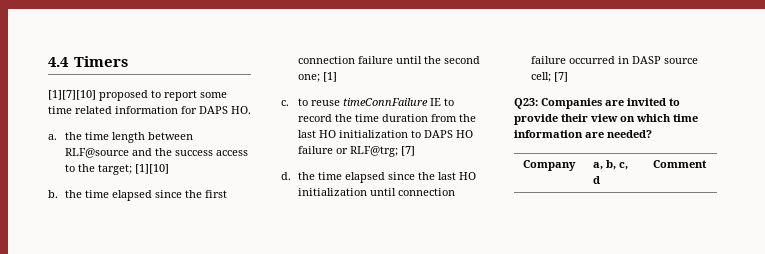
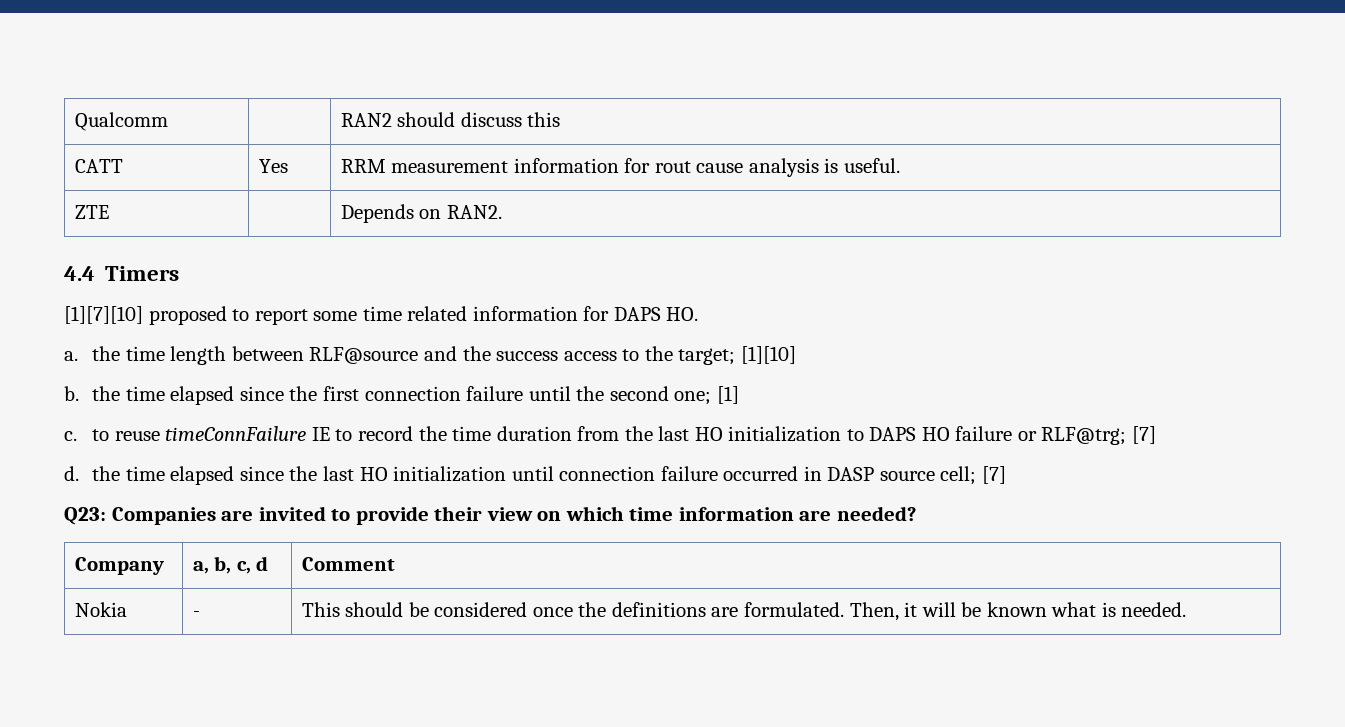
(48, 62) none -> [74,112,168,131] [340,112,561,127] [74,159,123,173] [258,159,288,173] [340,158,900,177] [74,205,109,219] [340,204,502,223] Qualcomm | | RAN2 should discuss this // CATT | Yes | RRM measurement information for rout cause analysis is useful. // ZTE | | Depends on RAN2. //
(707, 164) none -> [74,602,127,617] [192,611,200,617] [301,602,1187,621] // Nokia | - | This should be considered once the definitions are formulated. Then, it will be known what is needed.

